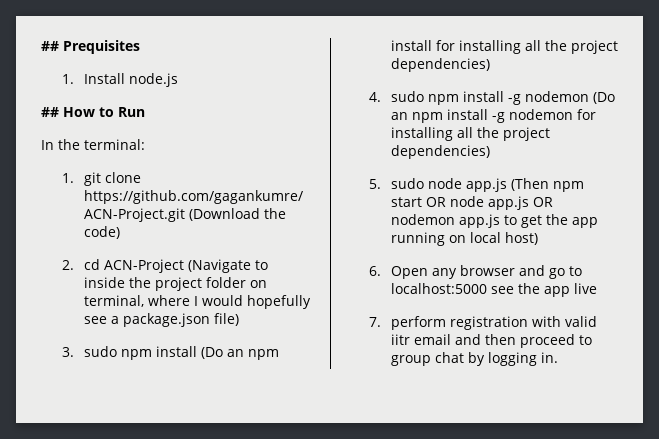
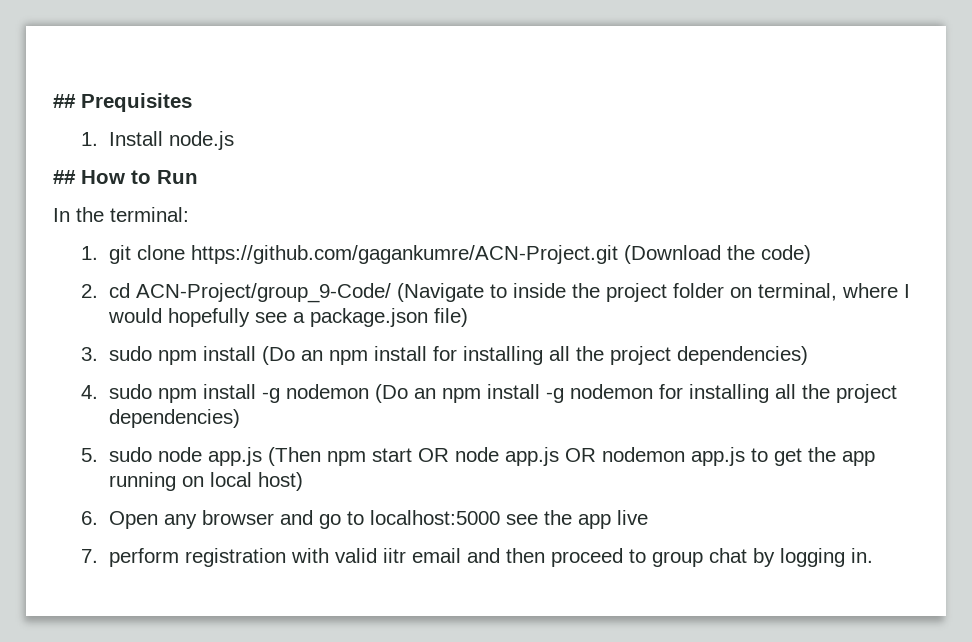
[103,259,184,273] ACN-Project -> [136,283,392,303] ACN-Project/group_9-Code/

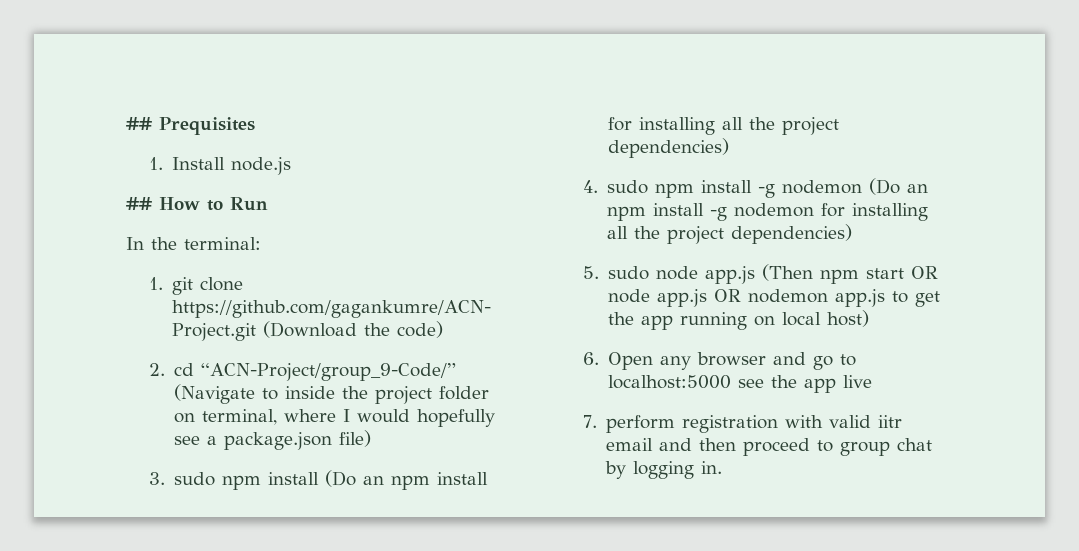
[136,283,392,303] ACN-Project/group_9-Code/ -> [201,363,457,381] “ACN-Project/group_9-Code/”

